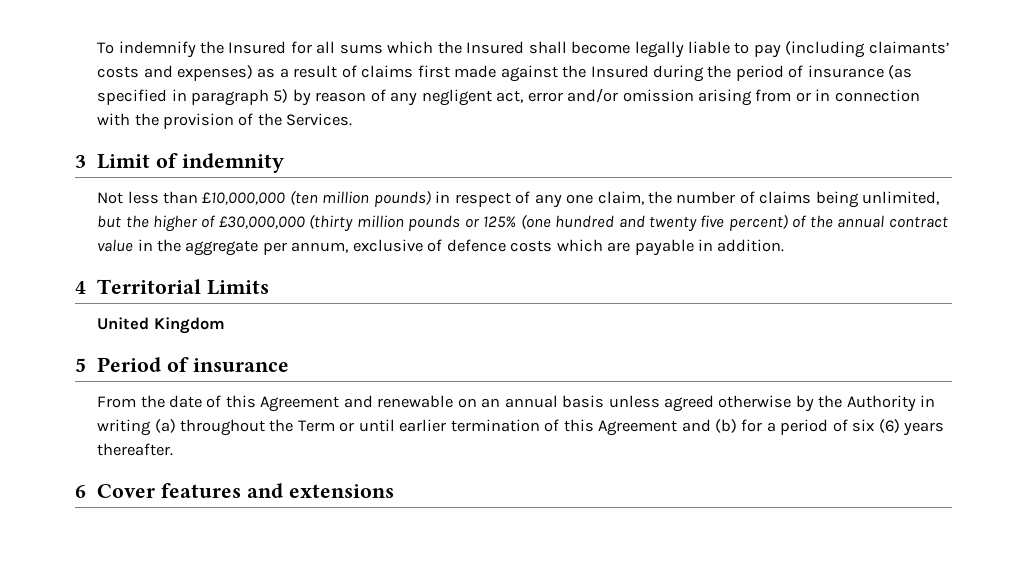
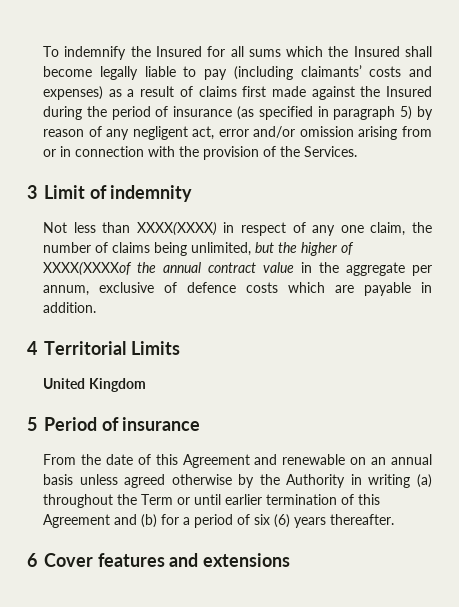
[202,190,431,207] £10,000,000 (ten million pounds) -> [136,222,217,236] XXXX(XXXX)
[218,214,808,232] £30,000,000 (thirty million pounds or 125% (one hundred and twenty five percent) of -> [43,262,133,276] XXXX(XXXXof

